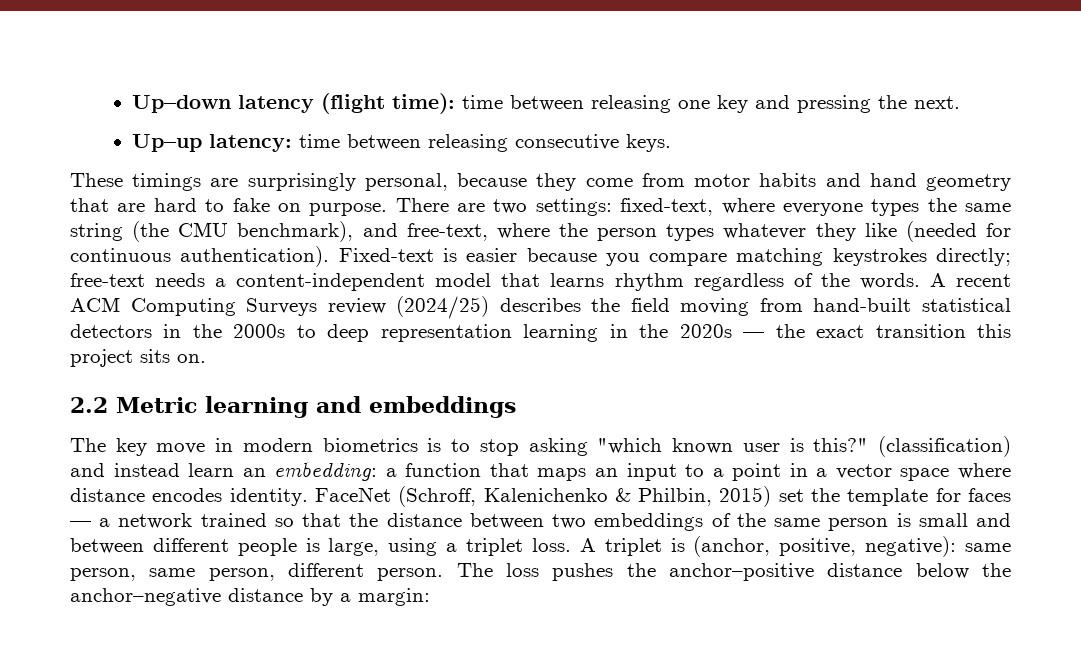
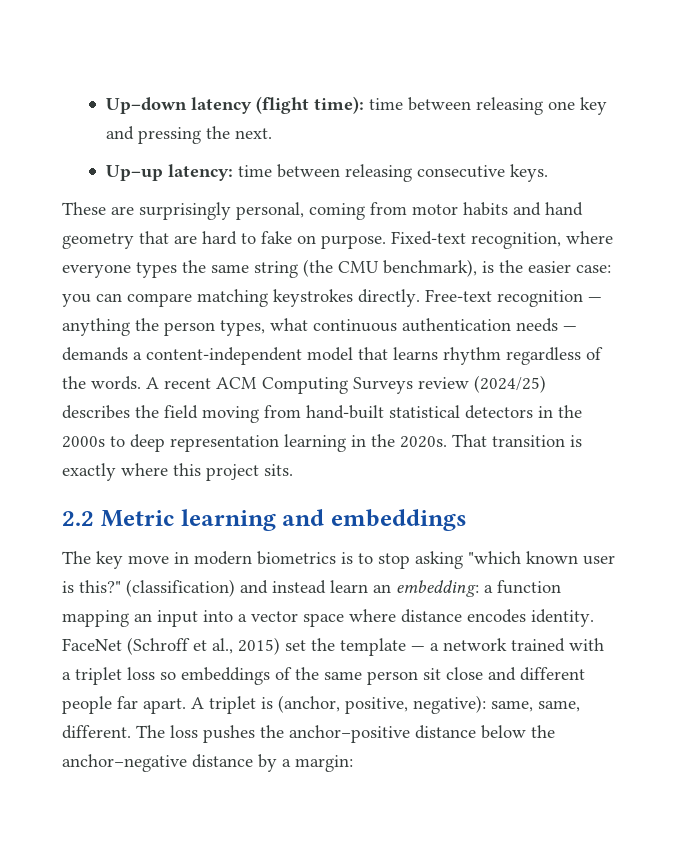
[132,173,202,191] timings -> (106, 208) none
[457,173,633,191] because they come -> [309,203,365,220] coming
[395,198,714,216] There are two settings: fixed-text, -> [391,231,561,249] Fixed-text recognition,
[362,221,1011,242] [70,246,1011,267] [70,273,206,287] and free-text, where the person types whatever they like (needed for continuous authentication). Fixed-text is easier because you compare matching keystrokes directly; free-text needs -> [482,260,611,273] [62,289,602,307] [62,318,577,336] [62,347,128,361] is the easier case: you can compare matching keystrokes directly. Free-text recognition — anything the person types, what continuous authentication needs — demands
[679,324,1012,338] [70,349,206,367] 2020s — the exact transition this project sits on. -> [400,434,582,448] [62,463,293,481] 2020s. That transition is exactly where this project sits.
[489,463,808,481] that maps an input to a point in -> [62,610,233,627] mapping an input into
[398,486,713,507] (Schroff, Kalenichenko & Philbin, -> [127,637,233,655] (Schroff et al.,
[935,488,1011,502] for faces -> (406, 647) none
[274,513,587,529] so that the distance between two -> [569,638,604,651] [62,667,176,685] with a triplet loss so
[896,513,1012,527] [70,538,571,556] is small and between different people is large, using a triplet loss. -> [423,667,585,681] [62,696,186,714] sit close and different people far apart.
[965,543,1012,552] [70,563,444,581] same person, same person, different person. -> [491,700,580,712] [62,725,131,739] same, same, different.

